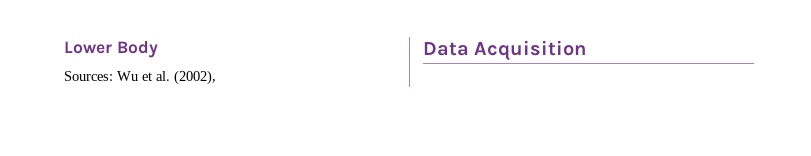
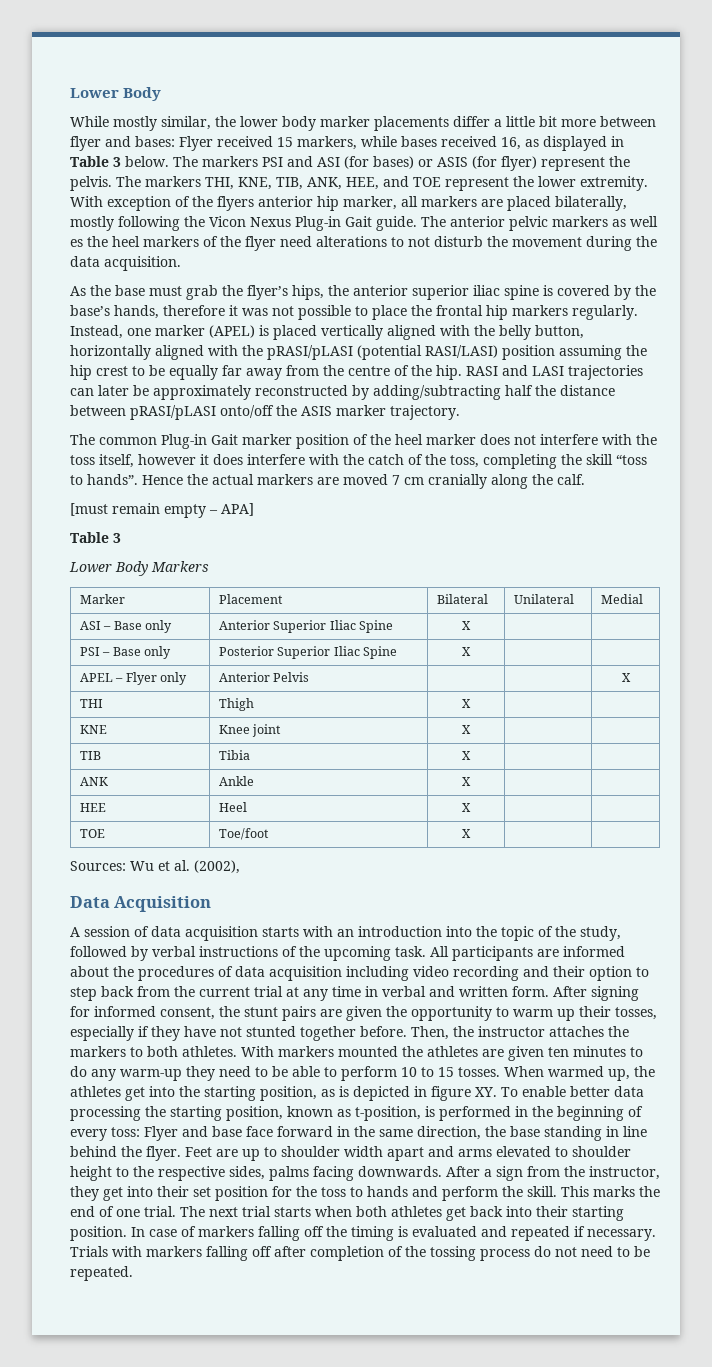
[64,41,158,58] Lower Body -> [70,87,162,101] [70,116,656,131] [70,136,624,151] [70,156,630,171] [70,176,648,191] [70,196,627,211] [70,216,658,231] [70,236,657,251] [70,256,181,271] [70,285,656,300] [70,305,638,320] [70,325,584,340] [70,345,647,360] [70,365,643,380] [70,385,615,400] [70,405,460,420] [70,434,657,449] [70,454,647,469] [70,474,585,489] [70,503,254,518] [70,532,121,543] [69,561,209,576] [79,594,125,604] [218,594,283,604] [436,594,488,604] [513,594,574,604] [600,594,643,604] [79,620,172,633] [218,620,393,633] [462,621,471,630] [79,646,171,659] [218,646,397,659] [462,647,471,656] [79,672,187,685] [218,672,310,682] [621,673,631,682] [79,699,103,708] [218,698,254,711] [462,699,471,708] [79,725,107,734] [218,724,282,737] [462,725,471,734] [79,751,101,760] [218,750,250,760] [462,751,471,760] [79,777,108,786] [218,776,254,786] [462,777,471,786] [79,803,106,812] [218,802,247,812] [462,803,471,812] [79,829,105,838] [218,828,269,840] [462,829,471,838] Lower Body // While mostly similar, the lower body marker placements differ a little bit more between flyer and bases: Flyer received 15 markers, while bases received 16, as displayed in Table 3 below. The markers PSI and ASI (for bases) or ASIS (for flyer) represent the pelvis. The markers THI, KNE, TIB, ANK, HEE, and TOE represent the lower extremity. With exception of the flyers anterior hip marker, all markers are placed bilaterally, mostly following the Vicon Nexus Plug-in Gait guide. The anterior pelvic markers as well es the heel markers of the flyer need alterations to not disturb the movement during the data acquisition. // As the base must grab the flyer’s hips, the anterior superior iliac spine is covered by the base’s hands, therefore it was not possible to place the frontal hip markers regularly. Instead, one marker (APEL) is placed vertically aligned with the belly button, horizontally aligned with the pRASI/pLASI (potential RASI/LASI) position assuming the hip crest to be equally far away from the centre of the hip. RASI and LASI trajectories can later be approximately reconstructed by adding/subtracting half the distance between pRASI/pLASI onto/off the ASIS marker trajectory. // The common Plug-in Gait marker position of the heel marker does not interfere with the toss itself, however it does interfere with the catch of the toss, completing the skill “toss to hands”. Hence the actual markers are moved 7 cm cranially along the calf. // [must remain empty – APA] // Table 3 // Lower Body Markers // Marker | Placement | Bilateral | Unilateral | Medial // ASI – Base only | Anterior Superior Iliac Spine | X | | // PSI – Base only | Posterior Superior Iliac Spine | X | | // APEL – Flyer only | Anterior Pelvis | | | X // THI | Thigh | X | | // KNE | Knee joint | X | | // TIB | Tibia | X | | // ANK | Ankle | X | | // HEE | Heel | X | | // TOE | Toe/foot | X | |
(587, 50) none -> [70,926,621,941] [70,946,625,961] [70,966,649,981] [70,986,639,1001] [70,1006,657,1021] [70,1026,629,1041] [70,1046,643,1061] [70,1066,655,1081] [70,1086,644,1101] [70,1106,643,1121] [70,1126,647,1141] [70,1146,631,1161] [70,1166,660,1181] [70,1186,660,1201] [70,1206,624,1221] [70,1226,656,1241] [70,1246,650,1261] [70,1266,133,1281] // A session of data acquisition starts with an introduction into the topic of the study, followed by verbal instructions of the upcoming task. All participants are informed about the procedures of data acquisition including video recording and their option to step back from the current trial at any time in verbal and written form. After signing for informed consent, the stunt pairs are given the opportunity to warm up their tosses, especially if they have not stunted together before. Then, the instructor attaches the markers to both athletes. With markers mounted the athletes are given ten minutes to do any warm-up they need to be able to perform 10 to 15 tosses. When warmed up, the athletes get into the starting position, as is depicted in figure XY. To enable better data processing the starting position, known as t-position, is performed in the beginning of every toss: Flyer and base face forward in the same direction, the base standing in line behind the flyer. Feet are up to shoulder width apart and arms elevated to shoulder height to the respective sides, palms facing downwards. After a sign from the instructor, they get into their set position for the toss to hands and perform the skill. This marks the end of one trial. The next trial starts when both athletes get back into their starting position. In case of markers falling off the timing is evaluated and repeated if necessary. Trials with markers falling off after completion of the tossing process do not need to be repeated.

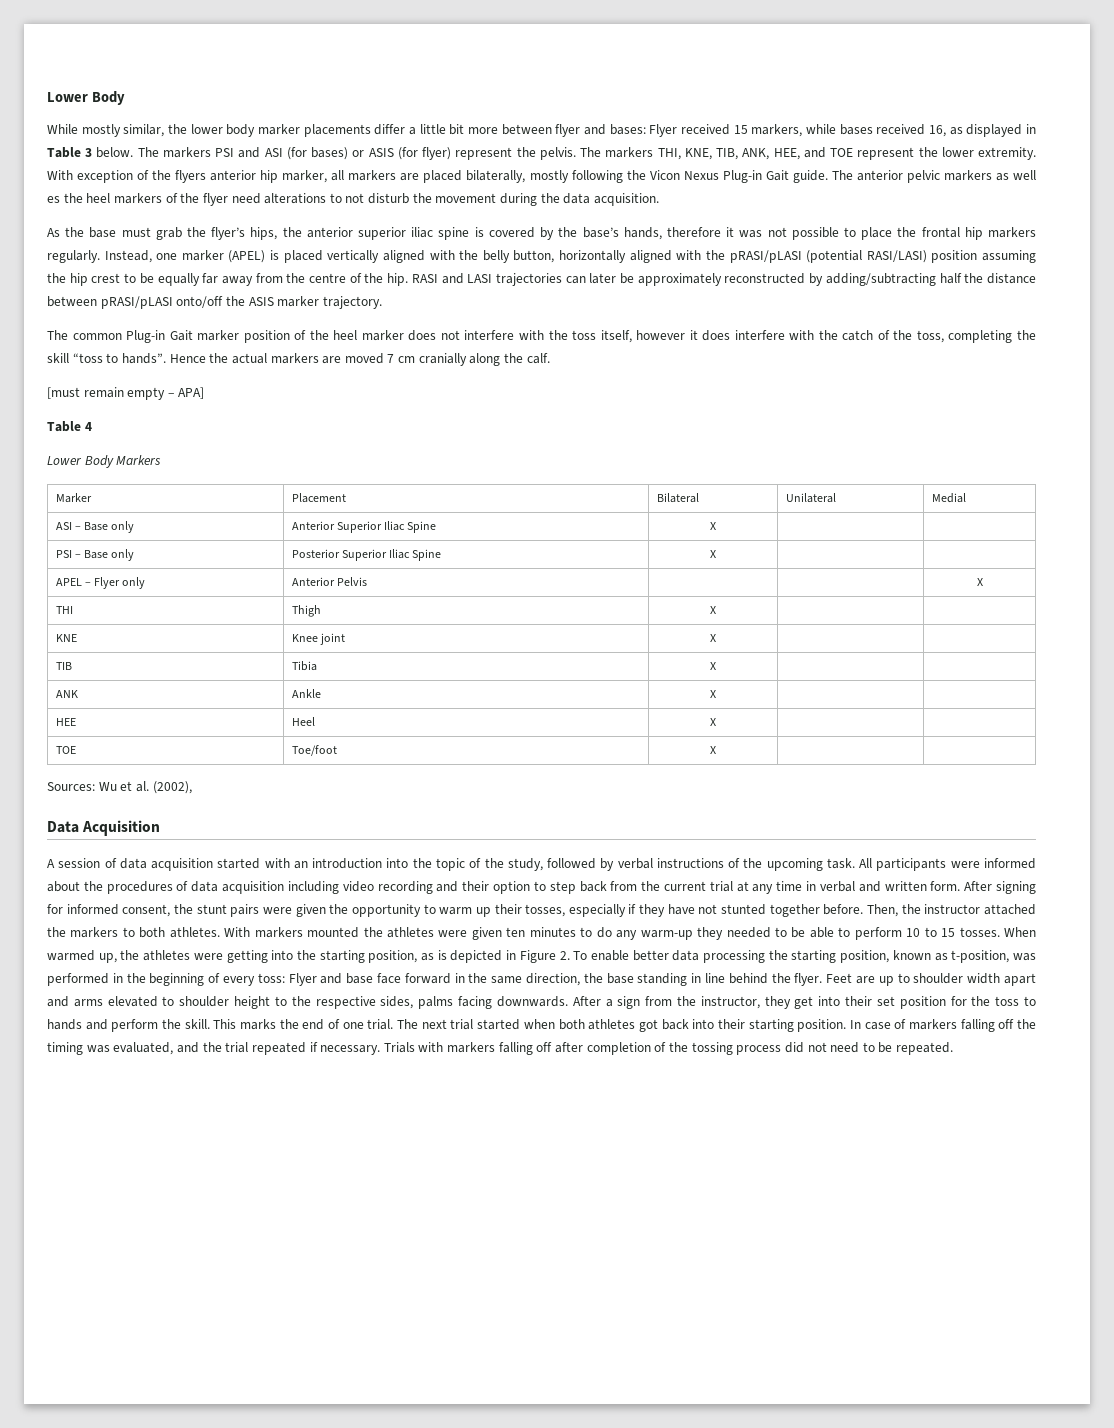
[113,533,121,543] 3 -> [84,422,92,431] 4
[262,927,299,937] starts -> [217,858,261,869] started
[537,949,559,957] are -> [950,861,980,868] were
[320,1009,342,1017] are -> [262,907,292,914] were
[549,1026,604,1037] attaches -> [984,904,1037,915] attached
[482,1049,504,1057] are -> [438,930,468,937] were
[219,1066,251,1077] need -> [726,927,771,938] needed
[125,1087,145,1101] get -> [193,950,268,963] were getting
[431,1086,497,1101] figure XY. -> [519,950,570,963] Figure 2.
[425,1106,435,1117] is -> [1012,953,1036,961] was
[274,1207,311,1217] starts -> [477,1019,521,1030] started
[446,1207,466,1221] get -> [638,1019,658,1032] got
[398,1226,507,1237] is evaluated and -> [86,1042,249,1055] was evaluated, and the trial
[534,1246,551,1257] do -> [784,1042,804,1053] did

